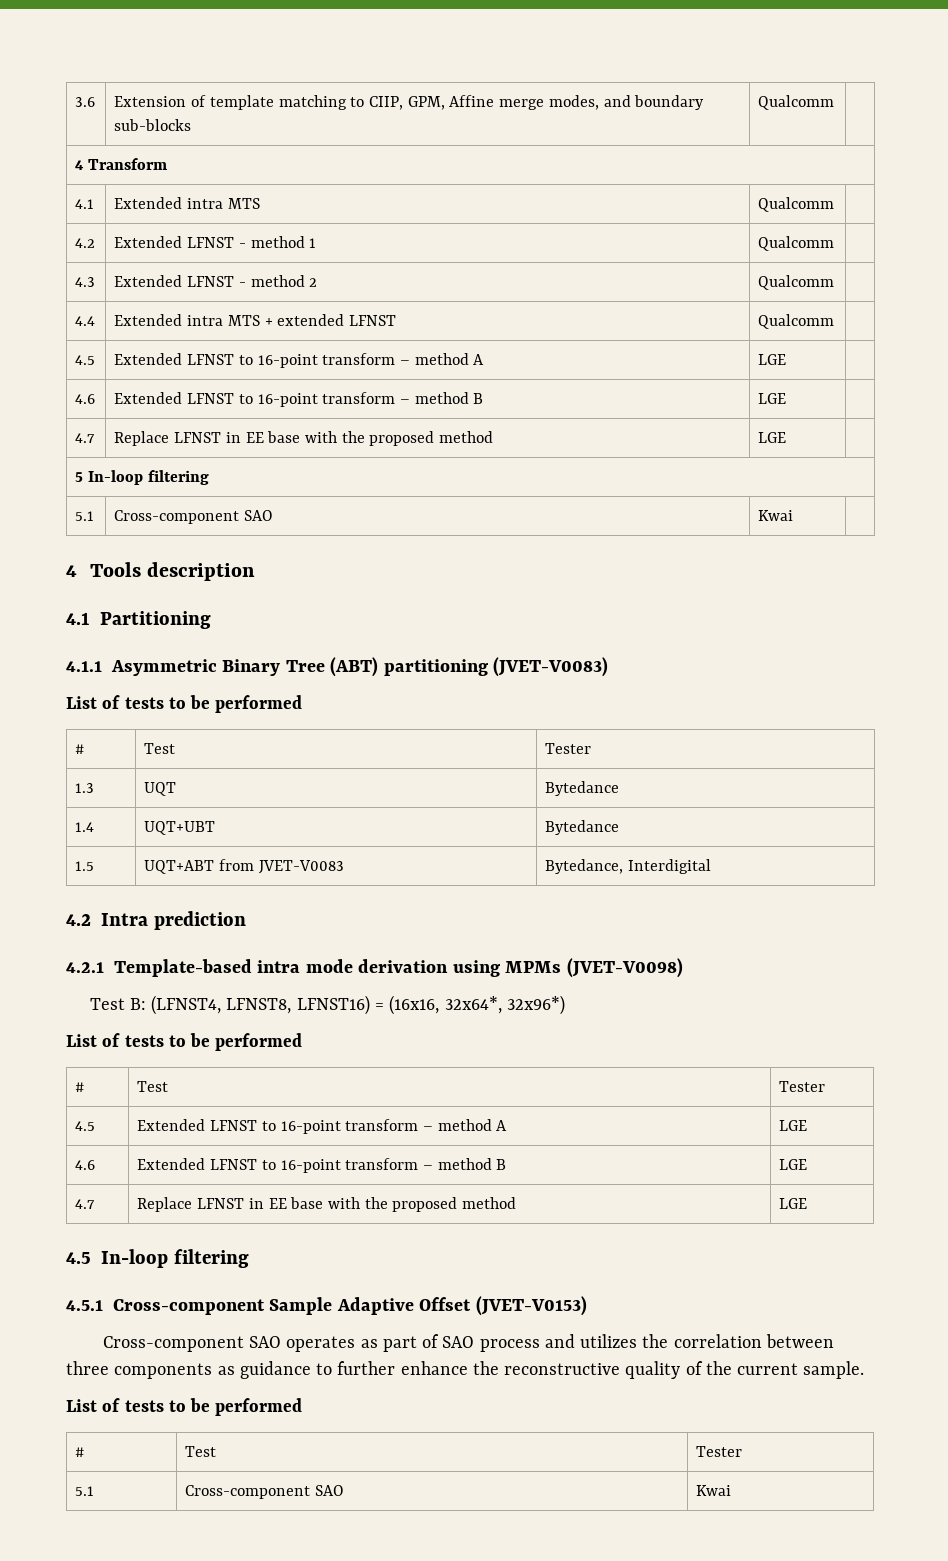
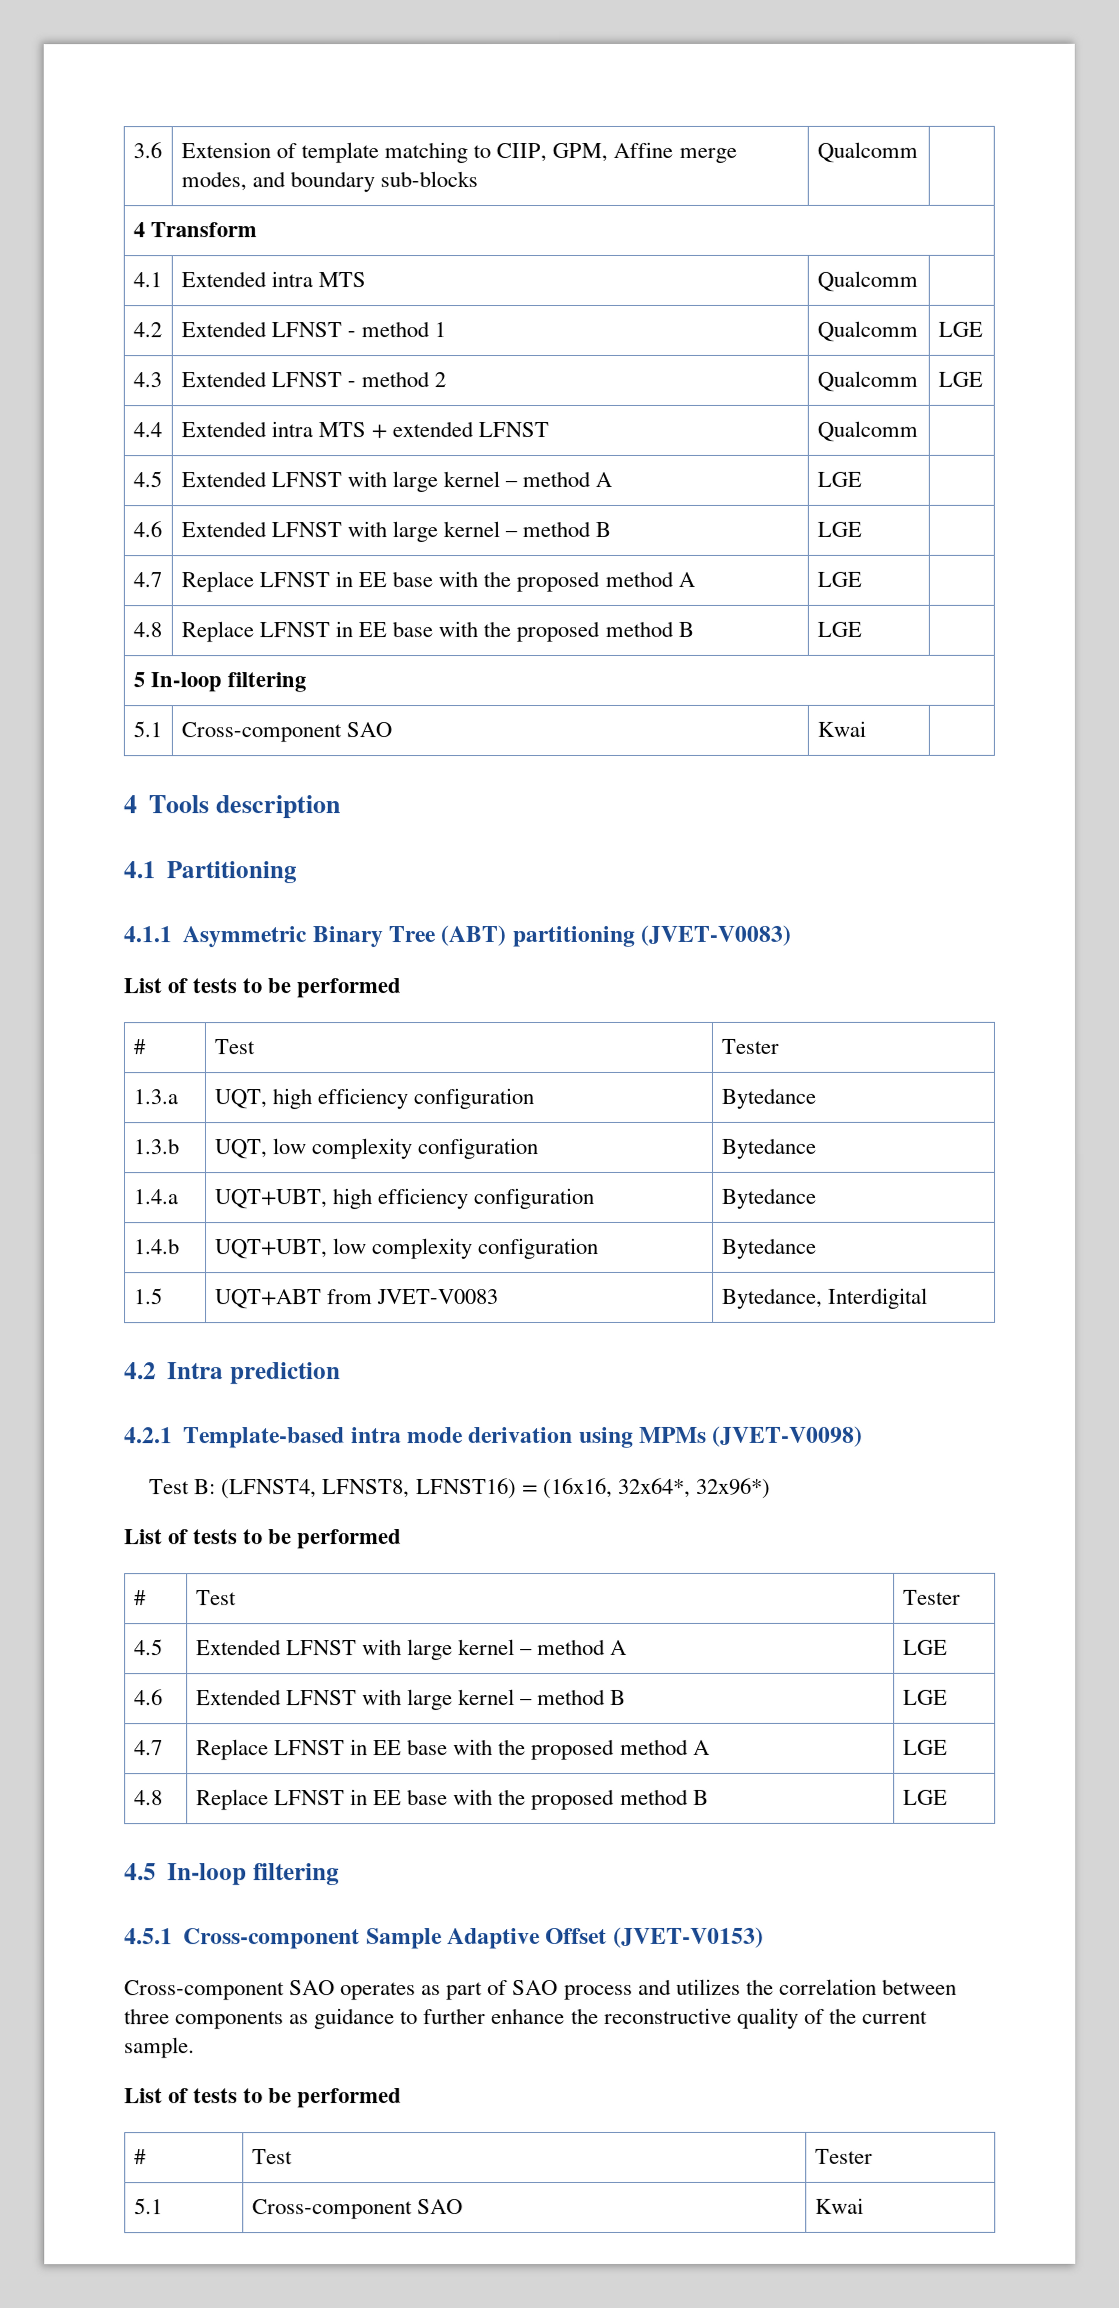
(835, 243) none -> [937,321,983,337] LGE
(835, 282) none -> [937,371,983,387] LGE
[238,353,396,368] to 16-point transform -> [347,471,501,493] with large kernel
[238,392,396,407] to 16-point transform -> [347,521,501,543] with large kernel
(494, 437) none -> [677,571,695,587] [816,571,862,587] [132,622,162,638] [180,620,694,643] A | LGE | // 4.8 | Replace LFNST in EE base with the proposed method B
[75,783,95,793] [144,782,177,796] [545,781,620,796] [75,822,95,832] [144,821,216,835] 1.3 | UQT | Bytedance // 1.4 | UQT+UBT -> [132,1089,178,1105] [213,1088,535,1110] [720,1087,816,1109] [132,1138,180,1155] [213,1138,540,1160] [720,1137,817,1159] [133,1189,179,1205] [214,1187,596,1210] [721,1187,817,1209] [133,1238,180,1255] [214,1237,600,1260] 1.3.a | UQT, high efficiency configuration | Bytedance // 1.3.b | UQT, low complexity configuration | Bytedance // 1.4.a | UQT+UBT, high efficiency configuration | Bytedance // 1.4.b | UQT+UBT, low complexity configuration
[261,1119,419,1134] to 16-point transform -> [362,1639,516,1661] with large kernel
[261,1158,419,1173] to 16-point transform -> [362,1689,516,1711] with large kernel
(517, 1203) none -> [692,1739,710,1755] [902,1739,948,1755] [133,1790,163,1806] [195,1788,709,1811] A | LGE // 4.8 | Replace LFNST in EE base with the proposed method B

